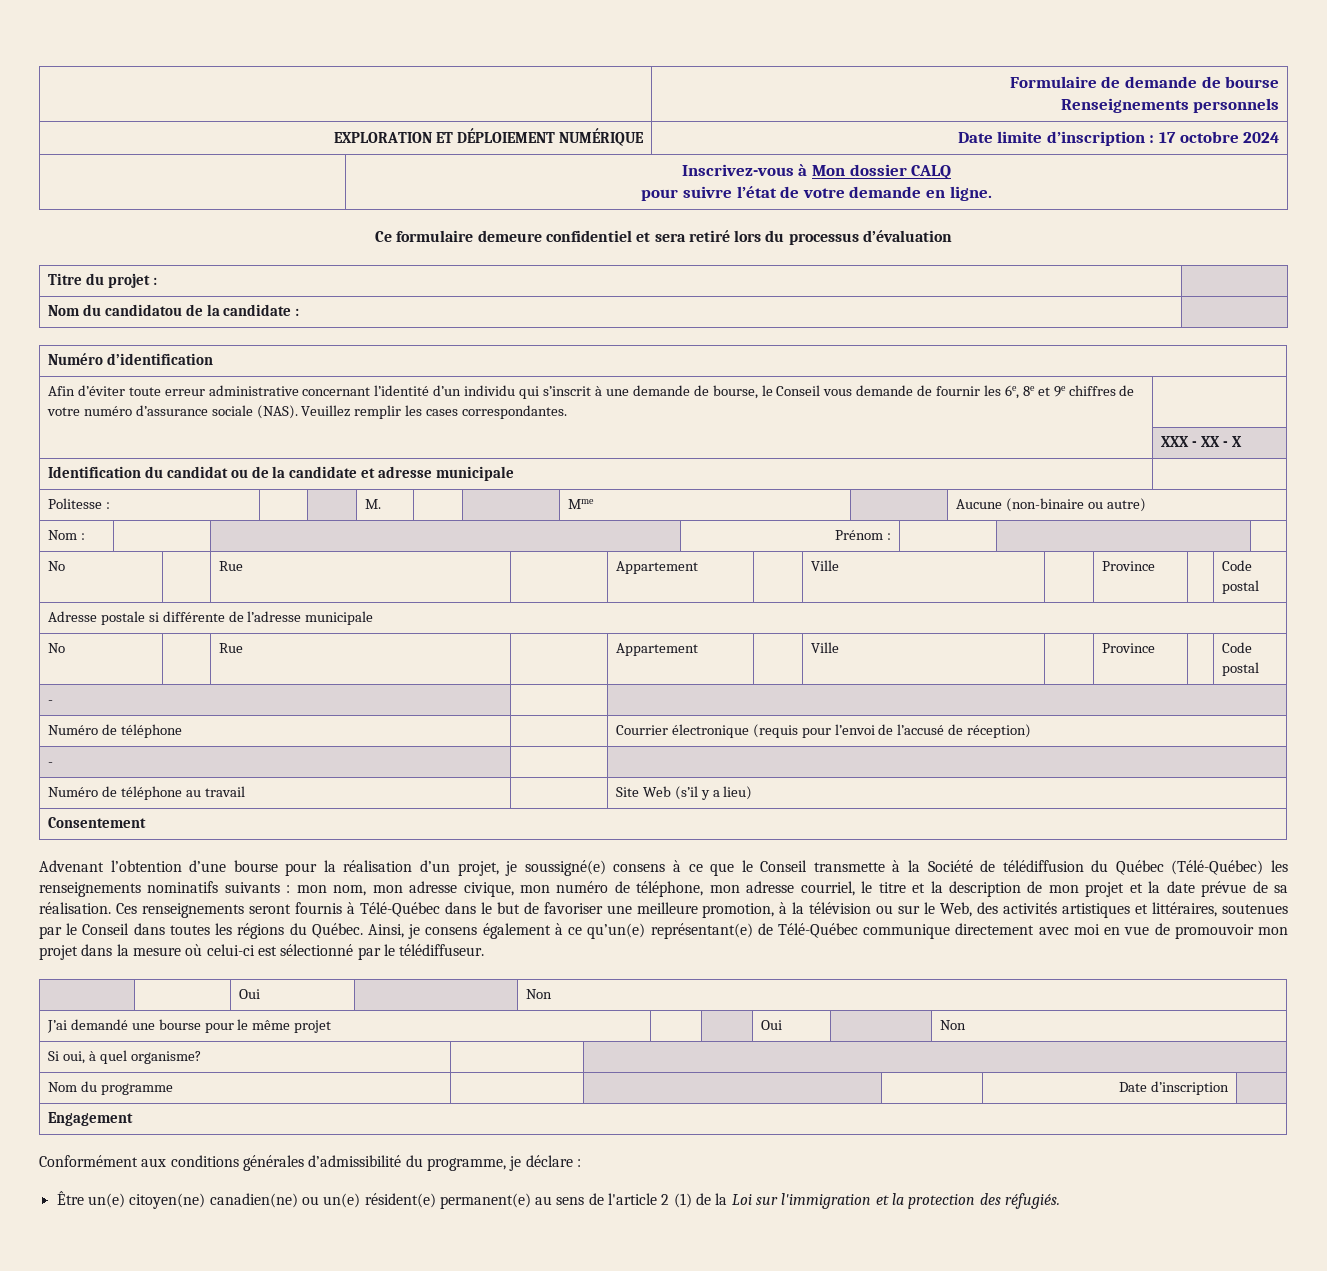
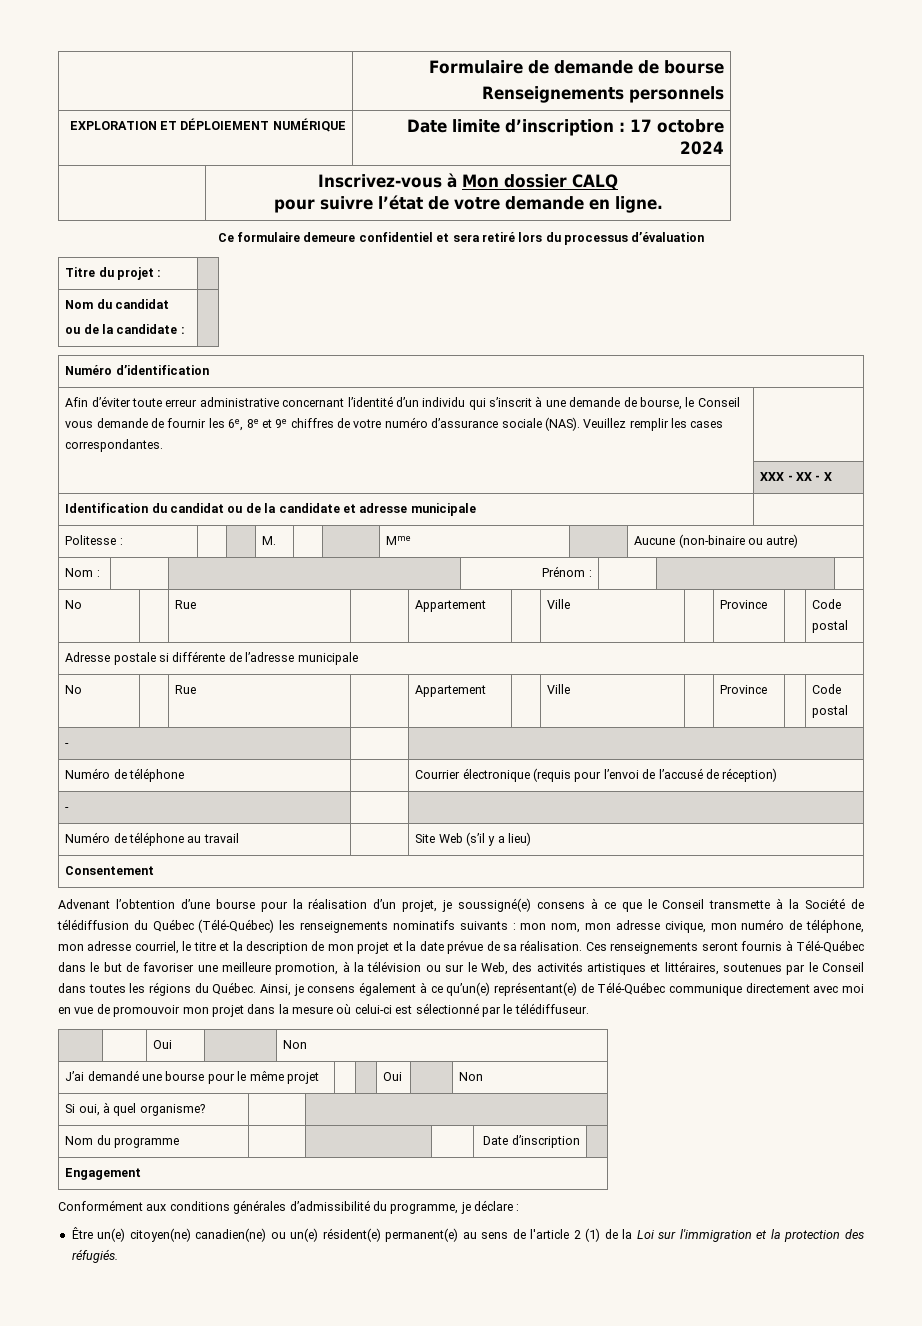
[104,304,182,316] candidatou -> [115,299,170,309] [65,327,81,334] candidat // ou

